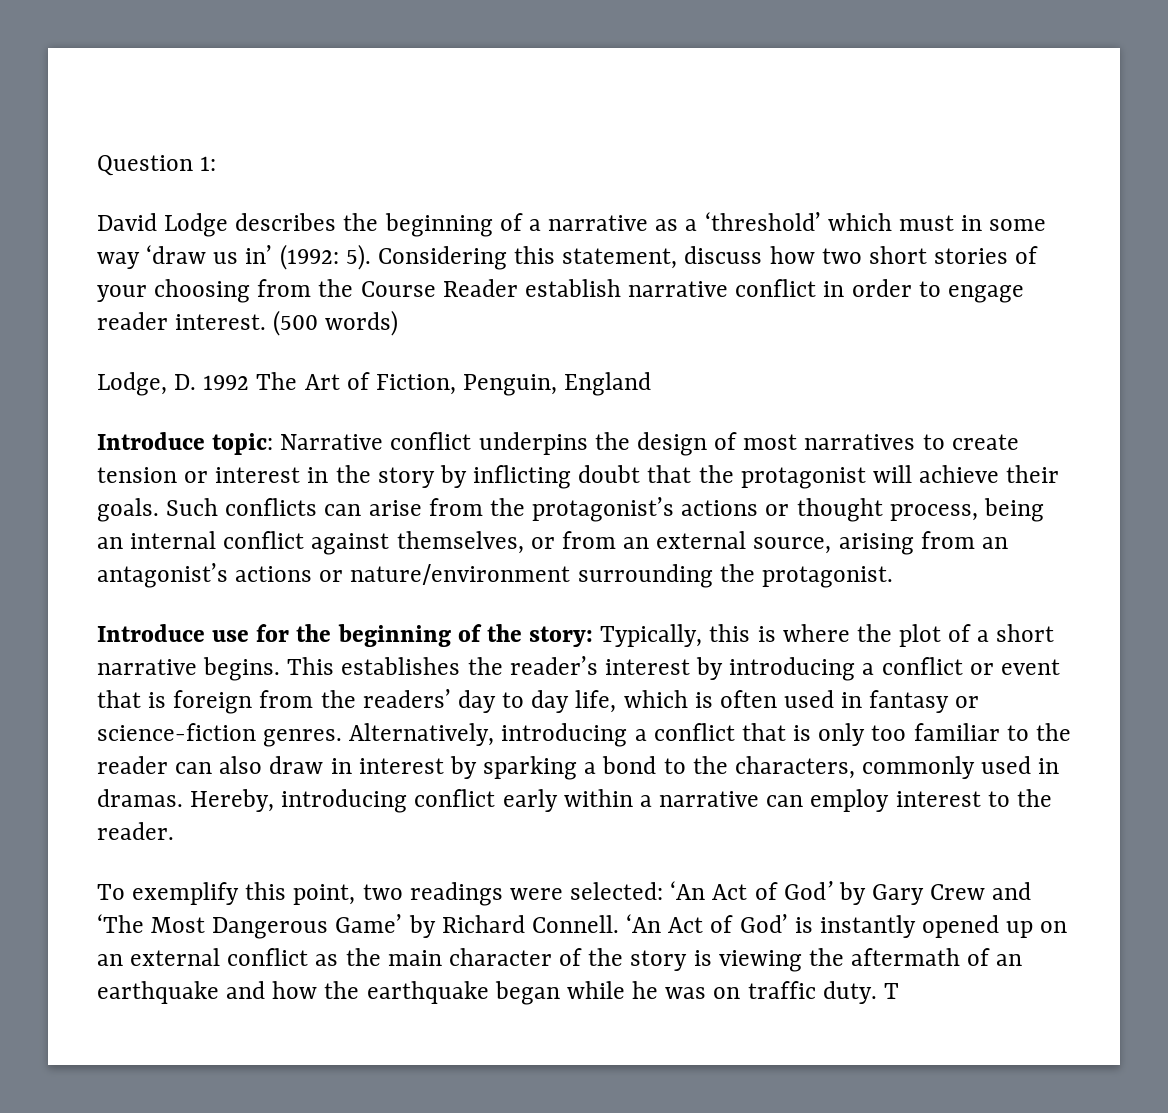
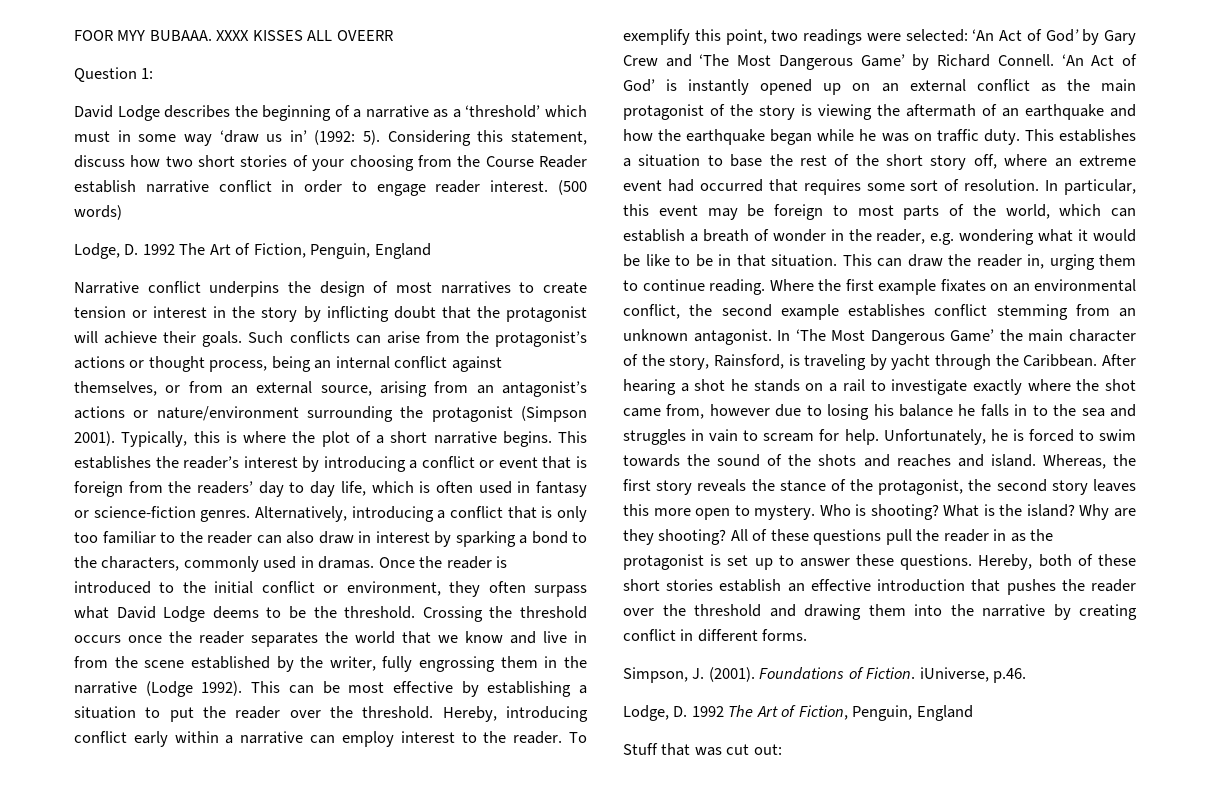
(97, 165) none -> [74,30,393,41] FOOR MYY BUBAAA. XXXX KISSES ALL OVEERR //
[97,432,274,455] Introduce topic: -> (431, 251) none
[761,566,893,588] [97,624,594,647] protagonist. // Introduce use for the beginning of the story: -> [431,406,587,422] [74,431,115,446] protagonist (Simpson 2001).
(183, 798) none -> [378,556,508,569] [74,581,588,597] [74,606,588,622] [74,631,587,647] [74,656,587,672] [74,681,587,697] [74,706,434,722] Once the reader is introduced to the initial conflict or environment, they often surpass what David Lodge deems to be the threshold. Crossing the threshold occurs once the reader separates the world that we know and live in from the scene established by the writer, fully engrossing them in the narrative (Lodge 1992). This can be most effective by establishing a situation to put the reader over the threshold.
(174, 831) // -> (563, 737) none
[448,948,552,966] character -> [623,104,704,120] protagonist
[883,983,899,999] T -> [1024,129,1136,142] [623,154,1137,170] [623,179,1136,195] [623,204,1136,220] [623,229,1136,245] [623,254,1136,270] [623,279,1136,295] [623,304,1136,320] [623,329,1136,345] [623,354,1136,370] [623,379,1136,395] [623,404,1136,420] [623,429,1136,445] [623,454,1136,469] [623,479,1136,495] [623,504,1136,520] [623,529,1054,545] [623,554,1136,570] [623,579,1136,595] [623,604,1137,620] [623,629,808,642] [623,667,1027,683] [623,705,973,721] [623,743,782,756] This establishes a situation to base the rest of the short story off, where an extreme event had occurred that requires some sort of resolution. In particular, this event may be foreign to most parts of the world, which can establish a breath of wonder in the reader, e.g. wondering what it would be like to be in that situation. This can draw the reader in, urging them to continue reading. Where the first example fixates on an environmental conflict, the second example establishes conflict stemming from an unknown antagonist. In ‘The Most Dangerous Game’ the main character of the story, Rainsford, is traveling by yacht through the Caribbean. After hearing a shot he stands on a rail to investigate exactly where the shot came from, however due to losing his balance he falls in to the sea and struggles in vain to scream for help. Unfortunately, he is forced to swim towards the sound of the shots and reaches and island. Whereas, the first story reveals the stance of the protagonist, the second story leaves this more open to mystery. Who is shooting? What is the island? Why are they shooting? All of these questions pull the reader in as the protagonist is set up to answer these questions. Hereby, both of these short stories establish an effective introduction that pushes the reader over the threshold and drawing them into the narrative by creating conflict in different forms. // Simpson, J. (2001). Foundations of Fiction. iUniverse, p.46. // Lodge, D. 1992 The Art of Fiction, Penguin, England // Stuff that was cut out:

